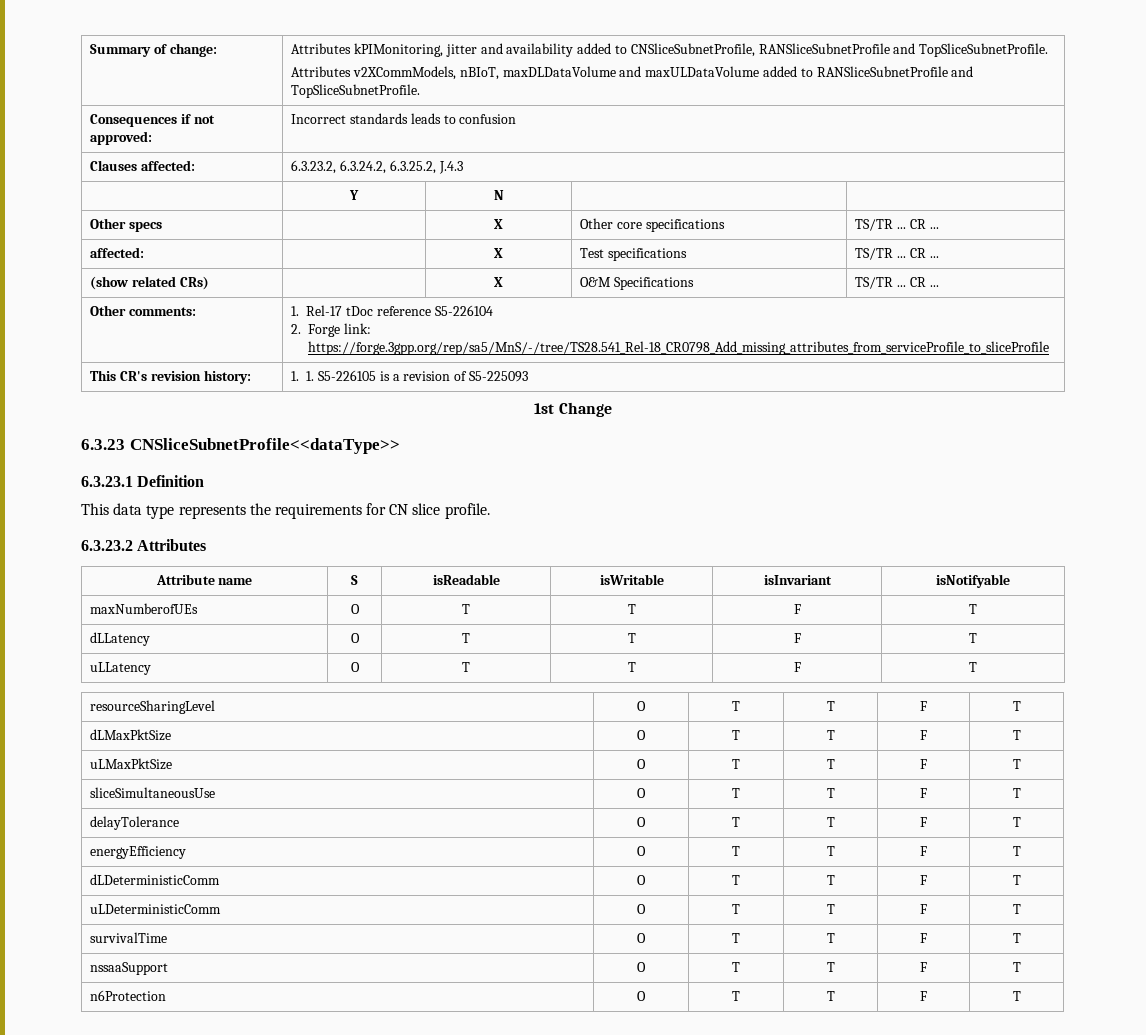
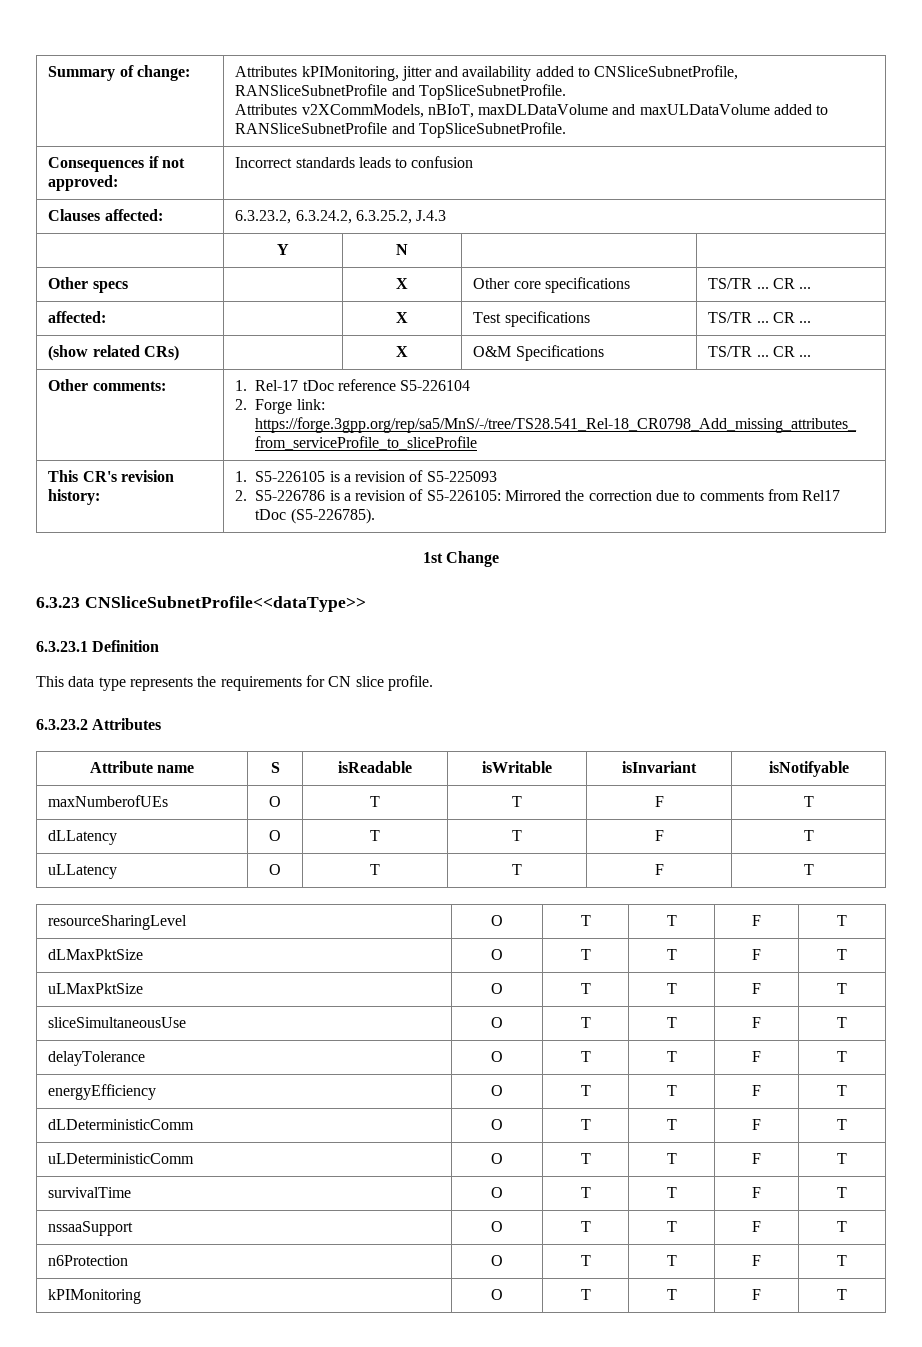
[306,371,315,381] 1. -> (248, 476) none
(528, 376) none -> [235,489,841,501] [255,508,375,524] // 2. S5-226786 is a revision of S5-226105: Mirrored the correction due to comments from Rel17 tDoc (S5-226785).
(1021, 996) none -> [48,1289,142,1304] [491,1289,503,1300] [580,1289,591,1300] [666,1289,677,1300] [752,1289,761,1300] [837,1289,847,1300] // kPIMonitoring | O | T | T | F | T

